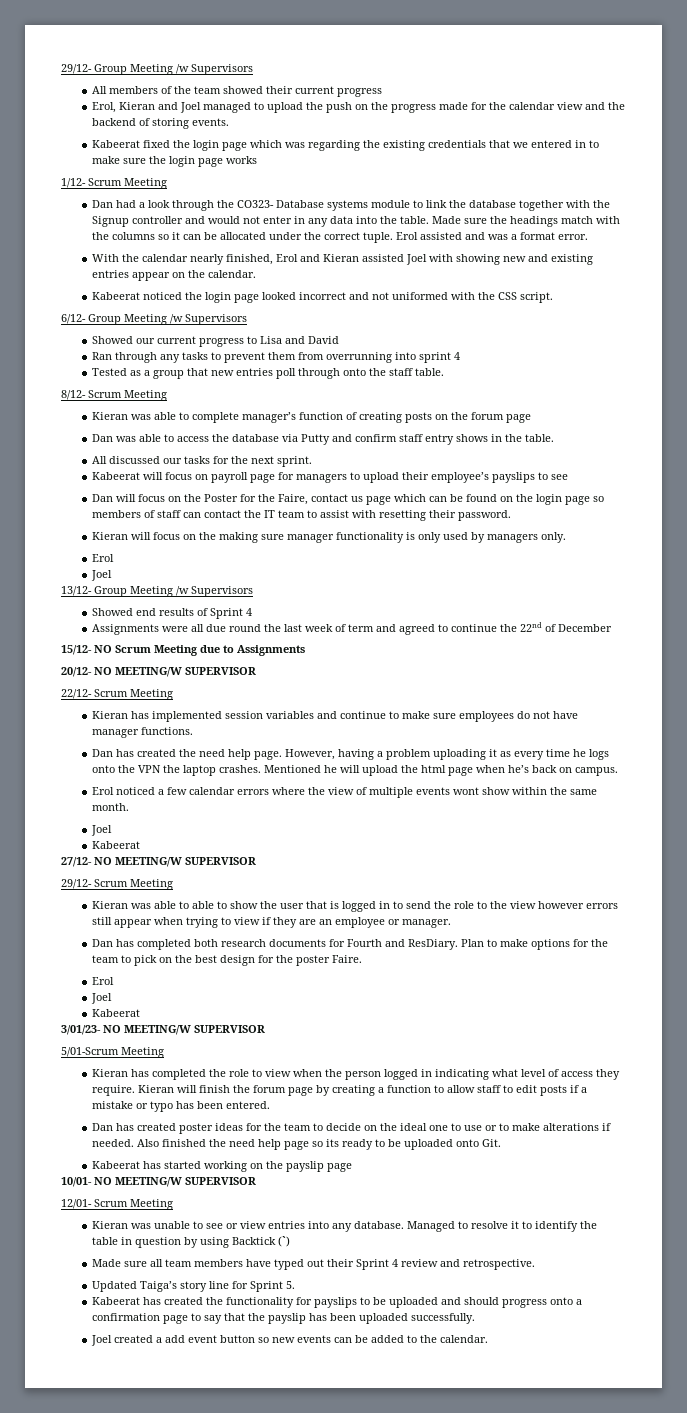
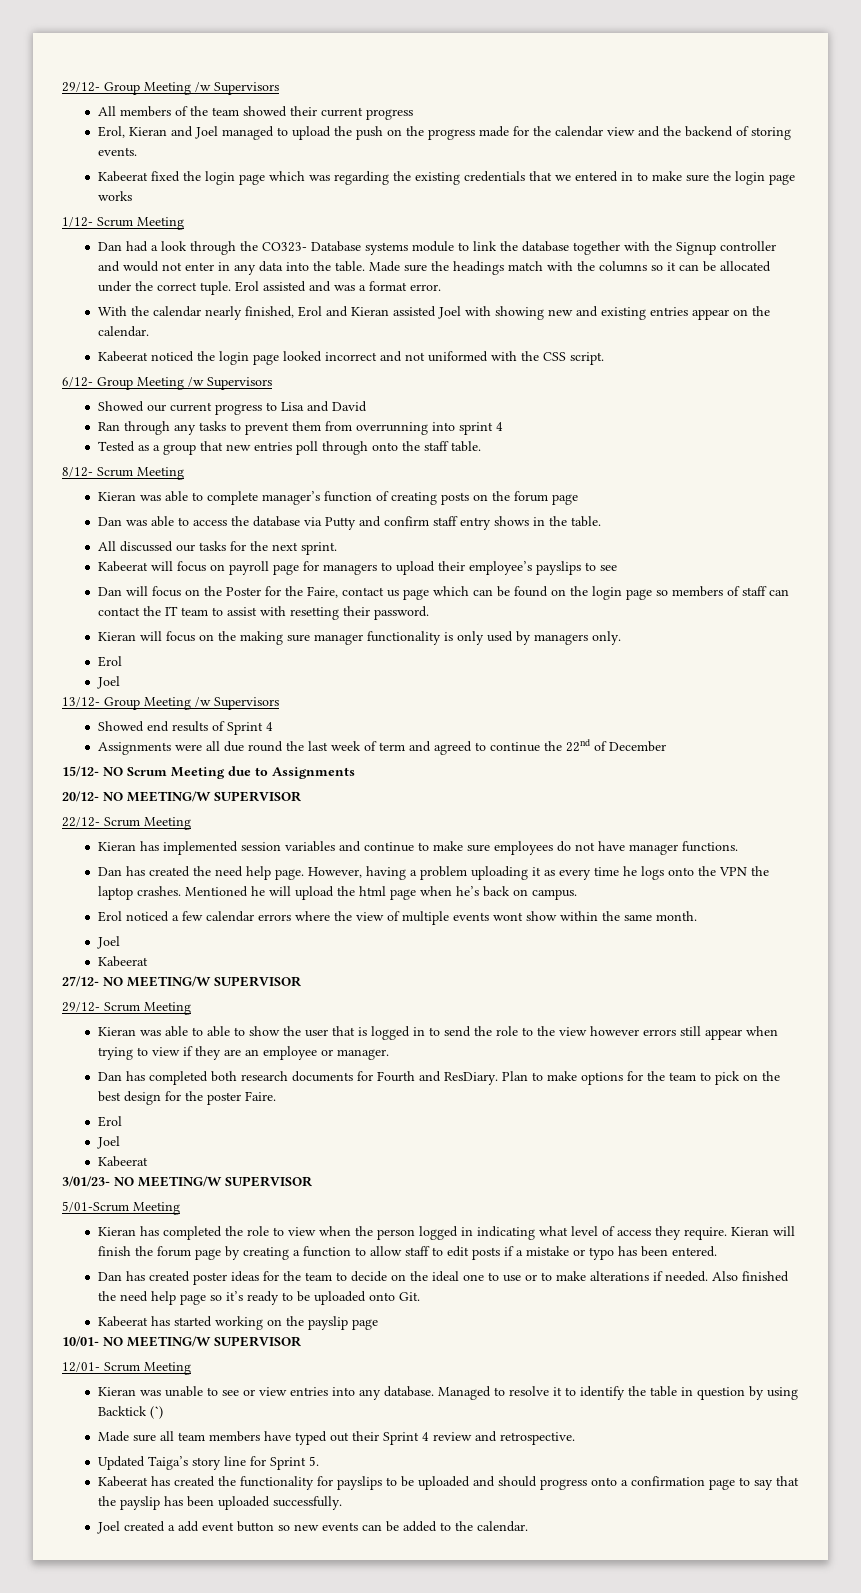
[326,1139,340,1147] its -> [225,1291,243,1301] it’s

